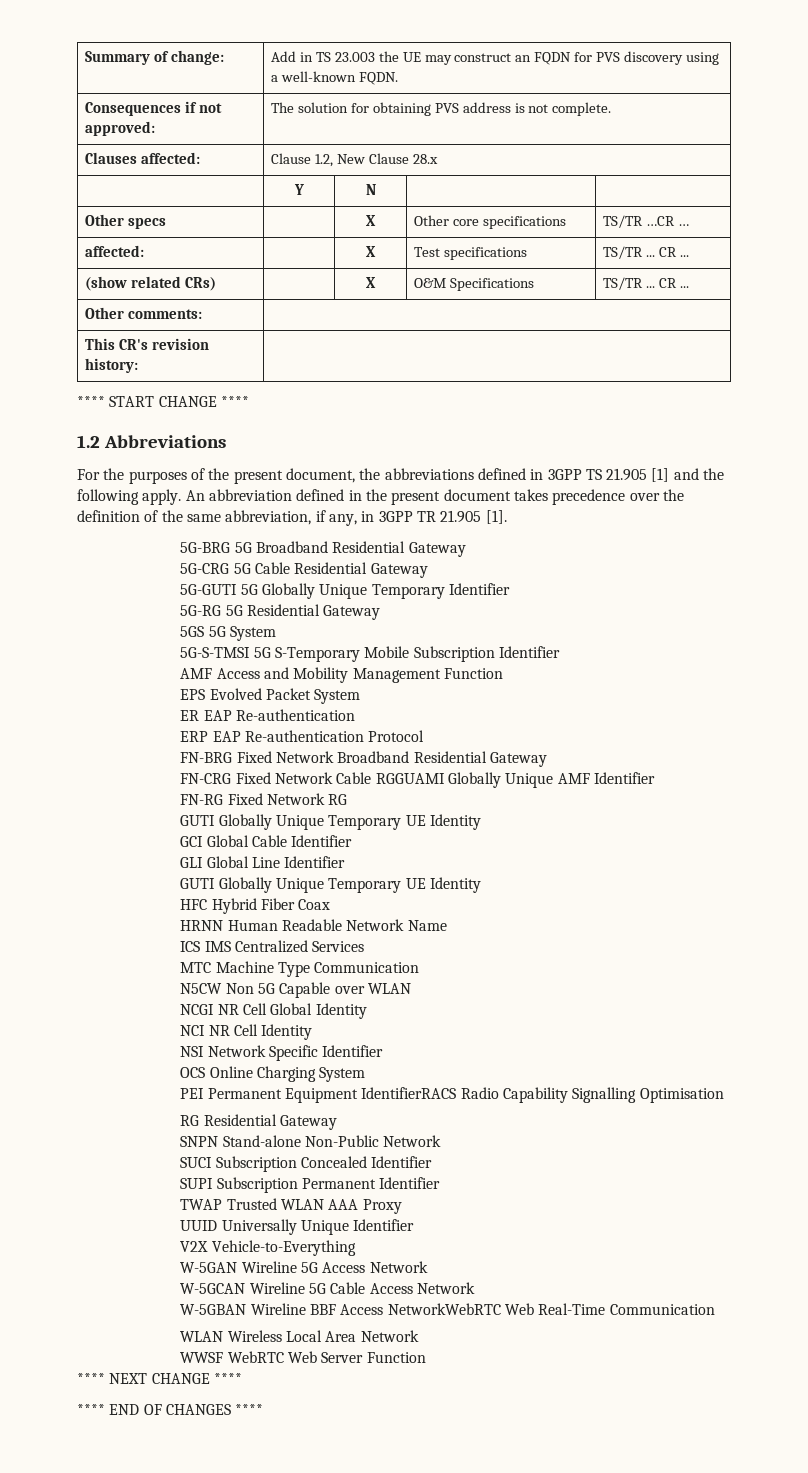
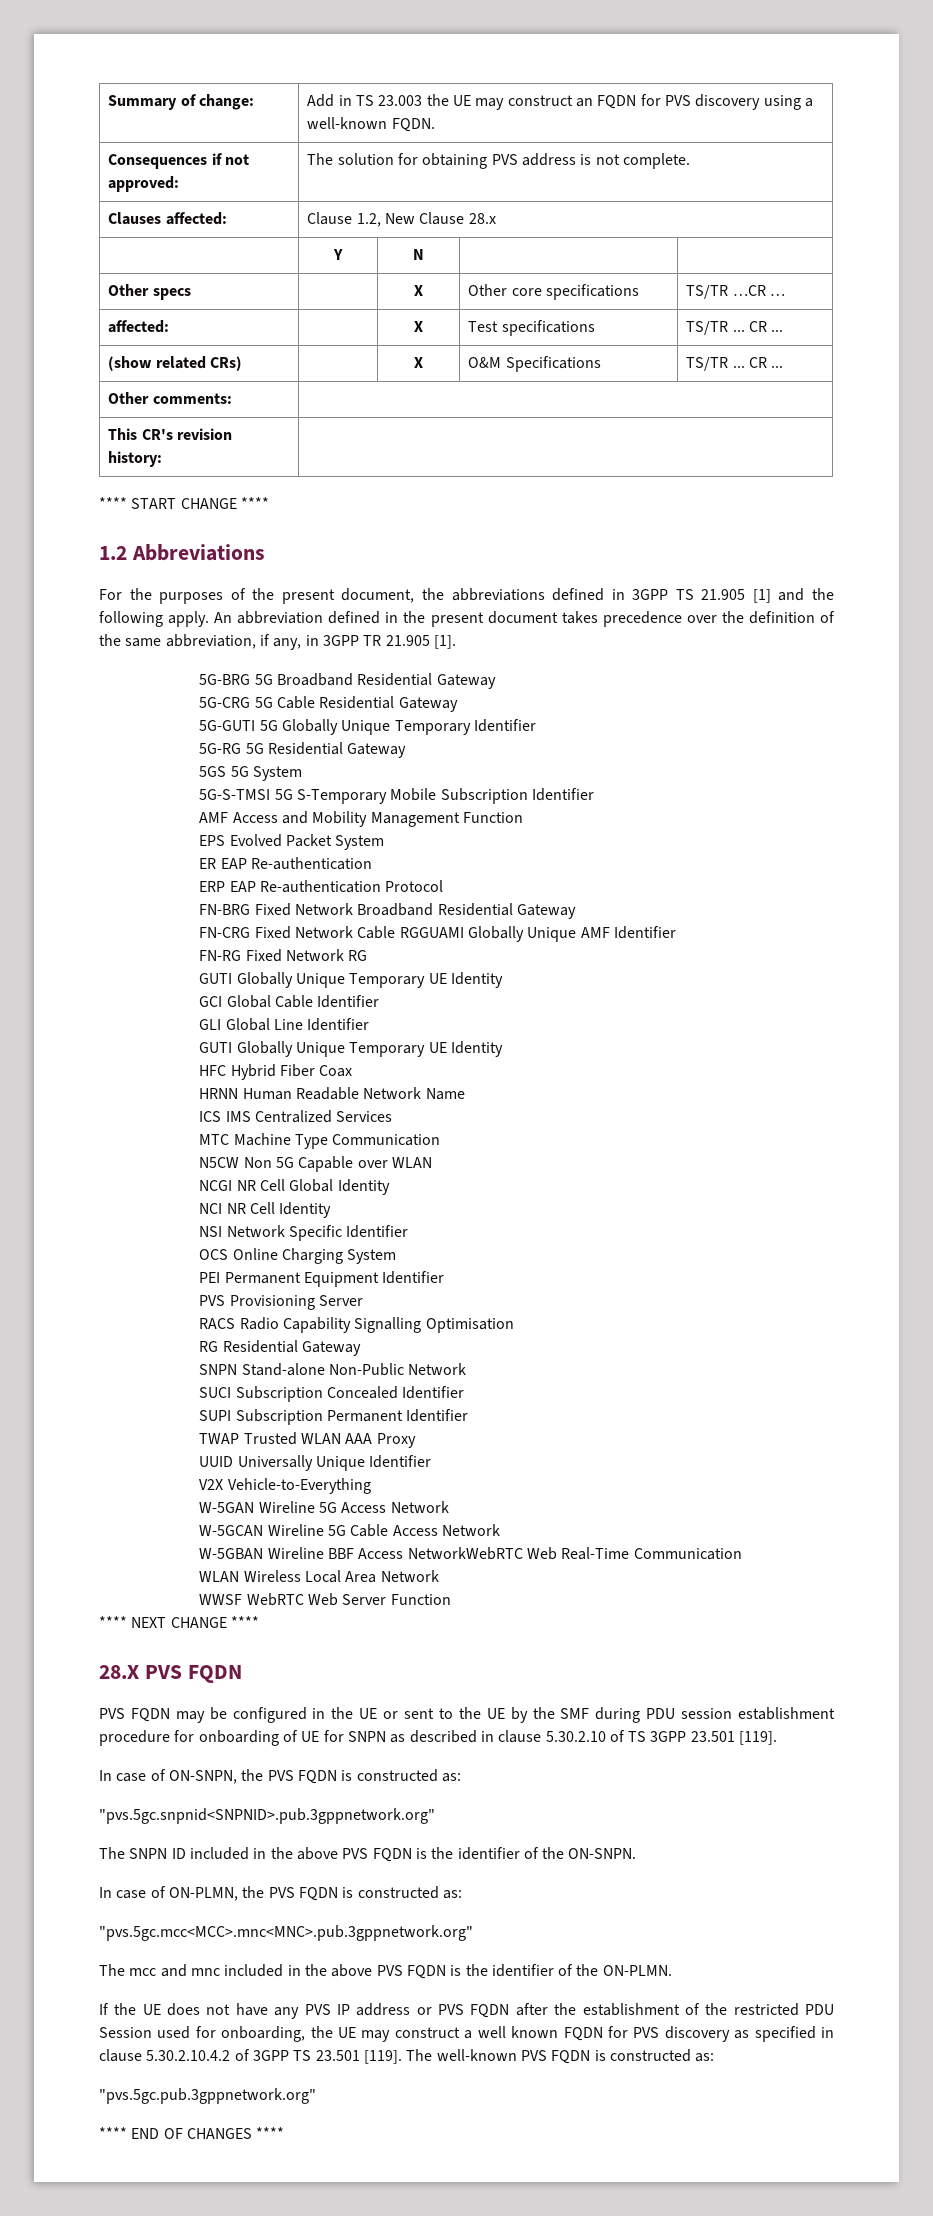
[361,1087,457,1099] IdentifierRACS -> [382,1271,445,1284] [199,1295,364,1310] [199,1318,236,1329] Identifier // PVS Provisioning Server // RACS
(242, 1378) none -> [99,1665,242,1683] [99,1707,836,1723] [99,1730,778,1746] [99,1769,461,1784] [99,1808,435,1824] [99,1847,637,1862] [99,1886,462,1901] [99,1925,473,1941] [99,1964,672,1979] [99,2003,834,2019] [99,2026,834,2042] [99,2049,715,2064] [99,2088,316,2104] // 28.X PVS FQDN // PVS FQDN may be configured in the UE or sent to the UE by the SMF during PDU session establishment procedure for onboarding of UE for SNPN as described in clause 5.30.2.10 of TS 3GPP 23.501 [119]. // In case of ON-SNPN, the PVS FQDN is constructed as: // "pvs.5gc.snpnid<SNPNID>.pub.3gppnetwork.org" // The SNPN ID included in the above PVS FQDN is the identifier of the ON-SNPN. // In case of ON-PLMN, the PVS FQDN is constructed as: // "pvs.5gc.mcc<MCC>.mnc<MNC>.pub.3gppnetwork.org" // The mcc and mnc included in the above PVS FQDN is the identifier of the ON-PLMN. // If the UE does not have any PVS IP address or PVS FQDN after the establishment of the restricted PDU Session used for onboarding, the UE may construct a well known FQDN for PVS discovery as specified in clause 5.30.2.10.4.2 of 3GPP TS 23.501 [119]. The well-known PVS FQDN is constructed as: // "pvs.5gc.pub.3gppnetwork.org"

